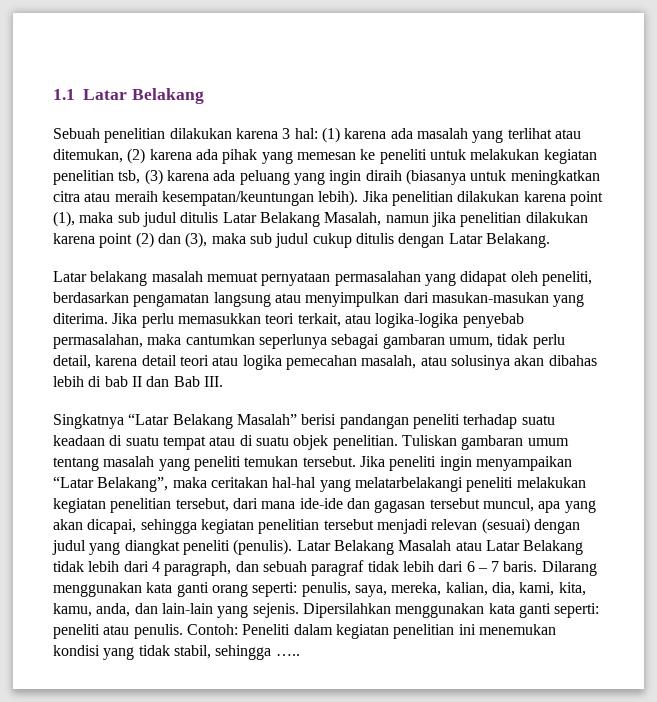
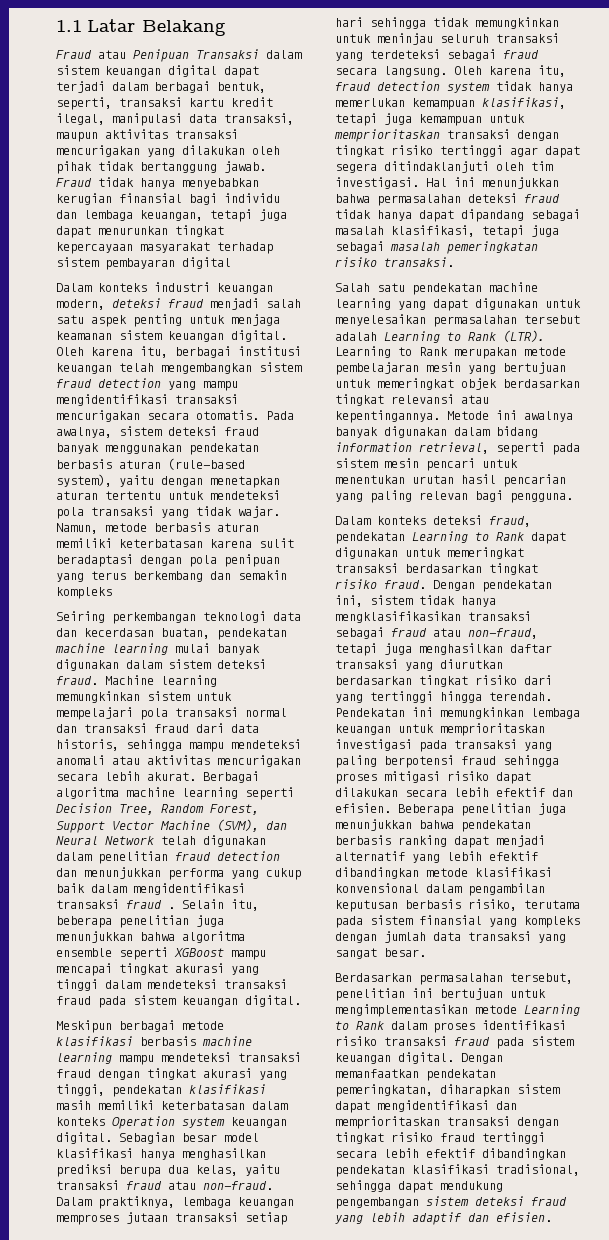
[53,127,581,143] [53,148,597,164] [53,169,600,185] [53,190,603,206] [53,211,588,227] [53,232,550,248] [53,271,592,286] [53,292,585,307] [53,313,524,328] [53,334,565,349] [53,355,597,370] [53,376,223,387] [53,413,555,429] [53,435,569,450] [53,456,572,471] [53,476,586,492] [53,498,596,513] [53,518,580,534] [52,539,584,555] [53,560,597,576] [53,582,586,597] [53,603,600,618] [53,624,556,639] [53,645,300,660] Sebuah penelitian dilakukan karena 3 hal: (1) karena ada masalah yang terlihat atau ditemukan, (2) karena ada pihak yang memesan ke peneliti untuk melakukan kegiatan penelitian tsb, (3) karena ada peluang yang ingin diraih (biasanya untuk meningkatkan citra atau meraih kesempatan/keuntungan lebih). Jika penelitian dilakukan karena point (1), maka sub judul ditulis Latar Belakang Masalah, namun jika penelitian dilakukan karena point (2) dan (3), maka sub judul cukup ditulis dengan Latar Belakang. // Latar belakang masalah memuat pernyataan permasalahan yang didapat oleh peneliti, berdasarkan pengamatan langsung atau menyimpulkan dari masukan-masukan yang diterima. Jika perlu memasukkan teori terkait, atau logika-logika penyebab permasalahan, maka cantumkan seperlunya sebagai gambaran umum, tidak perlu detail, karena detail teori atau logika pemecahan masalah, atau solusinya akan dibahas lebih di bab II dan Bab III. // Singkatnya “Latar Belakang Masalah” berisi pandangan peneliti terhadap suatu keadaan di suatu tempat atau di suatu objek penelitian. Tuliskan gambaran umum tentang masalah yang peneliti temukan tersebut. Jika peneliti ingin menyampaikan “Latar Belakang”, maka ceritakan hal-hal yang melatarbelakangi peneliti melakukan kegiatan penelitian tersebut, dari mana ide-ide dan gagasan tersebut muncul, apa yang akan dicapai, sehingga kegiatan penelitian tersebut menjadi relevan (sesuai) dengan judul yang diangkat peneliti (penulis). Latar Belakang Masalah atau Latar Belakang tidak lebih dari 4 paragraph, dan sebuah paragraf tidak lebih dari 6 – 7 baris. Dilarang menggunakan kata ganti orang seperti: penulis, saya, mereka, kalian, dia, kami, kita, kamu, anda, dan lain-lain yang sejenis. Dipersilahkan menggunakan kata ganti seperti: peneliti atau penulis. Contoh: Peneliti dalam kegiatan penelitian ini menemukan kondisi yang tidak stabil, sehingga ….. -> [56,49,302,62] [56,65,259,78] [56,81,266,93] [56,97,273,110] [56,113,294,126] [56,129,238,142] [56,145,280,157] [56,161,266,174] [56,177,259,189] [56,193,280,205] [56,209,287,222] [56,225,224,238] [56,242,273,254] [56,257,231,270] [56,282,273,294] [56,298,301,310] [56,314,280,327] [56,330,287,342] [56,346,301,358] [56,362,302,374] [56,378,238,391] [56,394,238,406] [56,410,294,422] [56,426,259,438] [56,443,259,455] [56,458,245,470] [56,474,280,488] [56,490,280,500] [56,506,280,519] [56,522,259,534] [56,538,294,548] [56,554,280,567] [56,570,287,582] [56,587,112,599] [56,611,301,624] [56,628,287,640] [55,643,260,655] [56,659,266,671] [56,675,217,687] [56,691,232,703] [56,707,287,720] [56,723,259,733] [56,739,301,752] [56,755,301,767] [56,771,259,783] [56,787,294,800] [56,803,259,815] [56,819,287,833] [56,835,266,847] [56,851,280,864] [56,867,301,880] [56,883,245,895] [56,899,259,911] [56,915,224,928] [56,931,245,943] [56,947,266,960] [56,963,259,976] [56,979,287,991] [56,995,301,1008] [56,1020,224,1033] [56,1036,252,1046] [56,1052,301,1065] [56,1068,287,1080] [56,1084,266,1097] [56,1100,288,1110] [56,1116,287,1129] [56,1132,259,1144] [56,1148,266,1160] [56,1164,280,1177] [56,1180,273,1190] [56,1196,294,1209] [56,1212,287,1225] [335,17,559,29] [335,33,559,45] [335,49,539,61] [335,65,566,77] [335,81,573,93] [335,97,566,110] [335,113,525,126] [334,129,559,142] [335,145,580,158] [335,161,553,173] [335,177,559,189] [335,193,560,206] [335,209,580,222] [335,225,559,238] [335,241,538,254] [335,257,454,267] [335,282,538,295] [335,298,581,311] [335,314,580,327] [335,330,545,343] [335,346,566,359] [335,362,566,375] [335,378,580,390] [335,394,489,406] [335,410,573,423] [335,426,538,438] [335,442,580,455] [335,458,518,471] [335,474,566,487] [335,490,573,503] [335,515,531,527] [335,531,566,544] [335,547,524,559] [335,563,538,575] [335,579,552,592] [335,595,496,607] [335,611,531,623] [335,627,538,639] [335,643,552,656] [335,659,503,671] [335,675,552,687] [335,691,552,703] [335,707,580,719] [335,723,545,736] [335,739,552,752] [335,755,559,768] [335,771,531,784] [335,787,573,797] [335,803,566,816] [335,819,531,832] [335,835,545,848] [335,851,538,863] [335,867,552,879] [335,883,545,896] [335,899,580,912] [335,915,580,928] [335,931,566,943] [335,948,426,959] [335,973,573,985] [335,988,546,1001] [335,1004,580,1017] [335,1020,566,1033] [335,1036,574,1049] [335,1052,503,1064] [335,1069,496,1081] [335,1084,560,1097] [335,1100,517,1113] [335,1116,559,1129] [335,1132,545,1144] [335,1148,566,1160] [335,1164,580,1177] [335,1180,503,1193] [335,1196,567,1209] [335,1212,552,1225] Fraud atau Penipuan Transaksi dalam sistem keuangan digital dapat terjadi dalam berbagai bentuk, seperti, transaksi kartu kredit ilegal, manipulasi data transaksi, maupun aktivitas transaksi mencurigakan yang dilakukan oleh pihak tidak bertanggung jawab. Fraud tidak hanya menyebabkan kerugian finansial bagi individu dan lembaga keuangan, tetapi juga dapat menurunkan tingkat kepercayaan masyarakat terhadap sistem pembayaran digital // Dalam konteks industri keuangan modern, deteksi fraud menjadi salah satu aspek penting untuk menjaga keamanan sistem keuangan digital. Oleh karena itu, berbagai institusi keuangan telah mengembangkan sistem fraud detection yang mampu mengidentifikasi transaksi mencurigakan secara otomatis. Pada awalnya, sistem deteksi fraud banyak menggunakan pendekatan berbasis aturan (rule-based system), yaitu dengan menetapkan aturan tertentu untuk mendeteksi pola transaksi yang tidak wajar. Namun, metode berbasis aturan memiliki keterbatasan karena sulit beradaptasi dengan pola penipuan yang terus berkembang dan semakin kompleks // Seiring perkembangan teknologi data dan kecerdasan buatan, pendekatan machine learning mulai banyak digunakan dalam sistem deteksi fraud. Machine learning memungkinkan sistem untuk mempelajari pola transaksi normal dan transaksi fraud dari data historis, sehingga mampu mendeteksi anomali atau aktivitas mencurigakan secara lebih akurat. Berbagai algoritma machine learning seperti Decision Tree, Random Forest, Support Vector Machine (SVM), dan Neural Network telah digunakan dalam penelitian fraud detection dan menunjukkan performa yang cukup baik dalam mengidentifikasi transaksi fraud . Selain itu, beberapa penelitian juga menunjukkan bahwa algoritma ensemble seperti XGBoost mampu mencapai tingkat akurasi yang tinggi dalam mendeteksi transaksi fraud pada sistem keuangan digital. // Meskipun berbagai metode klasifikasi berbasis machine learning mampu mendeteksi transaksi fraud dengan tingkat akurasi yang tinggi, pendekatan klasifikasi masih memiliki keterbatasan dalam konteks Operation system keuangan digital. Sebagian besar model klasifikasi hanya menghasilkan prediksi berupa dua kelas, yaitu transaksi fraud atau non-fraud. Dalam praktiknya, lembaga keuangan memproses jutaan transaksi setiap hari sehingga tidak memungkinkan untuk meninjau seluruh transaksi yang terdeteksi sebagai fraud secara langsung. Oleh karena itu, fraud detection system tidak hanya memerlukan kemampuan klasifikasi, tetapi juga kemampuan untuk memprioritaskan transaksi dengan tingkat risiko tertinggi agar dapat segera ditindaklanjuti oleh tim investigasi. Hal ini menunjukkan bahwa permasalahan deteksi fraud tidak hanya dapat dipandang sebagai masalah klasifikasi, tetapi juga sebagai masalah pemeringkatan risiko transaksi. // Salah satu pendekatan machine learning yang dapat digunakan untuk menyelesaikan permasalahan tersebut adalah Learning to Rank (LTR). Learning to Rank merupakan metode pembelajaran mesin yang bertujuan untuk memeringkat objek berdasarkan tingkat relevansi atau kepentingannya. Metode ini awalnya banyak digunakan dalam bidang information retrieval, seperti pada sistem mesin pencari untuk menentukan urutan hasil pencarian yang paling relevan bagi pengguna. // Dalam konteks deteksi fraud, pendekatan Learning to Rank dapat digunakan untuk memeringkat transaksi berdasarkan tingkat risiko fraud. Dengan pendekatan ini, sistem tidak hanya mengklasifikasikan transaksi sebagai fraud atau non-fraud, tetapi juga menghasilkan daftar transaksi yang diurutkan berdasarkan tingkat risiko dari yang tertinggi hingga terendah. Pendekatan ini memungkinkan lembaga keuangan untuk memprioritaskan investigasi pada transaksi yang paling berpotensi fraud sehingga proses mitigasi risiko dapat dilakukan secara lebih efektif dan efisien. Beberapa penelitian juga menunjukkan bahwa pendekatan berbasis ranking dapat menjadi alternatif yang lebih efektif dibandingkan metode klasifikasi konvensional dalam pengambilan keputusan berbasis risiko, terutama pada sistem finansial yang kompleks dengan jumlah data transaksi yang sangat besar. // Berdasarkan permasalahan tersebut, penelitian ini bertujuan untuk mengimplementasikan metode Learning to Rank dalam proses identifikasi risiko transaksi fraud pada sistem keuangan digital. Dengan memanfaatkan pendekatan pemeringkatan, diharapkan sistem dapat mengidentifikasi dan memprioritaskan transaksi dengan tingkat risiko fraud tertinggi secara lebih efektif dibandingkan pendekatan klasifikasi tradisional, sehingga dapat mendukung pengembangan sistem deteksi fraud yang lebih adaptif dan efisien.

